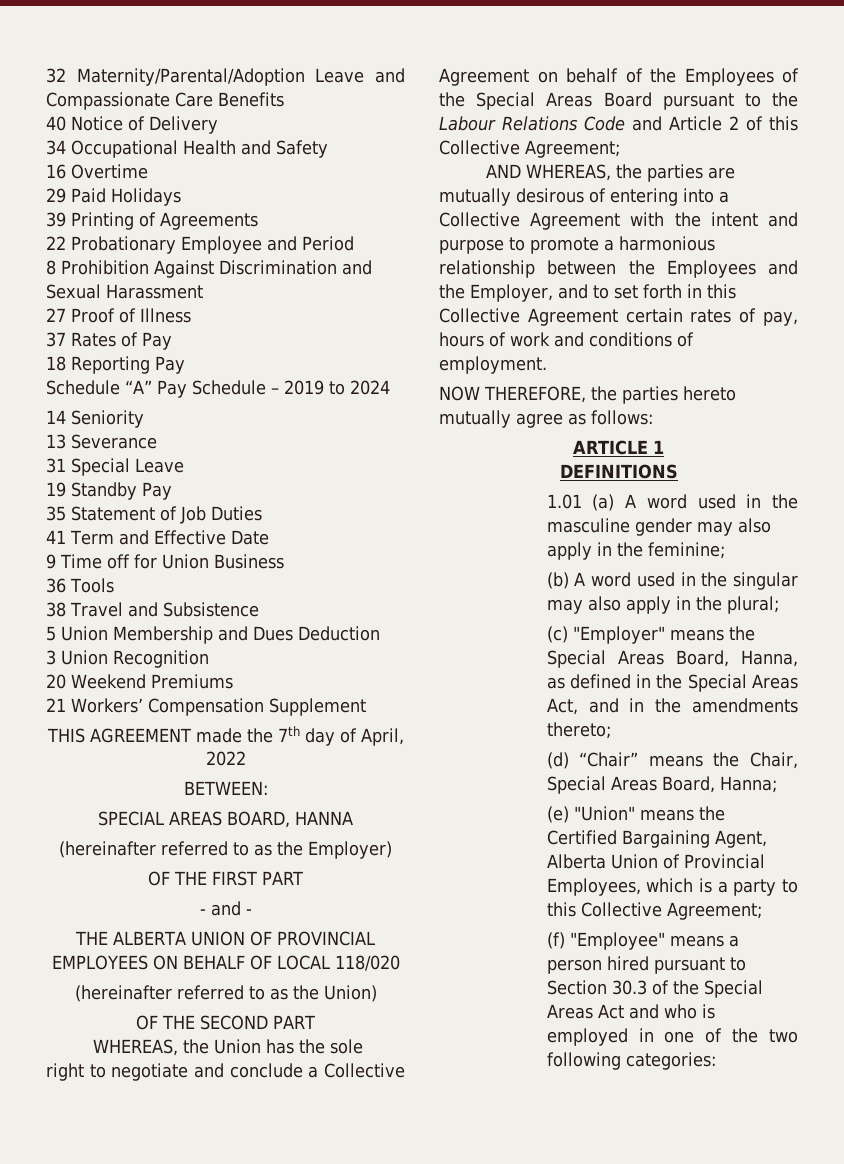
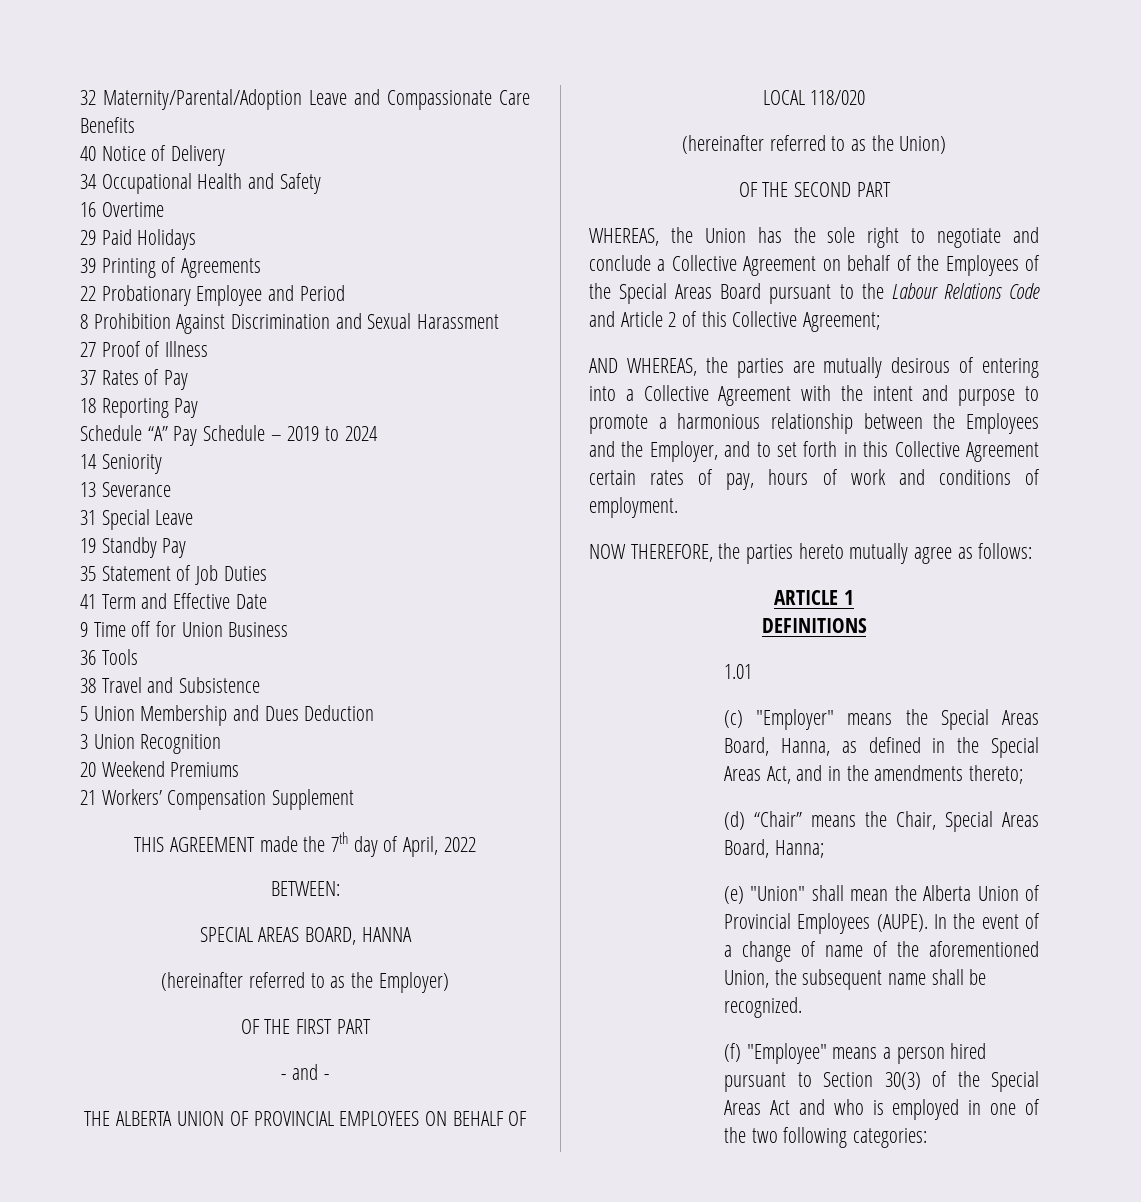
[592,494,798,511] [546,518,771,536] [546,542,725,560] [546,572,798,590] [546,596,779,614] (a) A word used in the masculine gender may also apply in the feminine; // (b) A word used in the singular may also apply in the plural; -> (752, 671) none
[639,806,725,821] [546,830,767,848] [546,854,765,869] [546,878,798,896] [546,902,762,920] means the Certified Bargaining Agent, Alberta Union of Provincial Employees, which is a party to this Collective Agreement; -> [811,885,1040,901] [724,913,1040,934] [724,941,1039,962] [724,969,987,990] [724,997,802,1018] shall mean the Alberta Union of Provincial Employees (AUPE). In the event of a change of name of the aforementioned Union, the subsequent name shall be recognized.
[611,980,647,995] 30.3 -> [884,1072,921,1090] 30(3)

